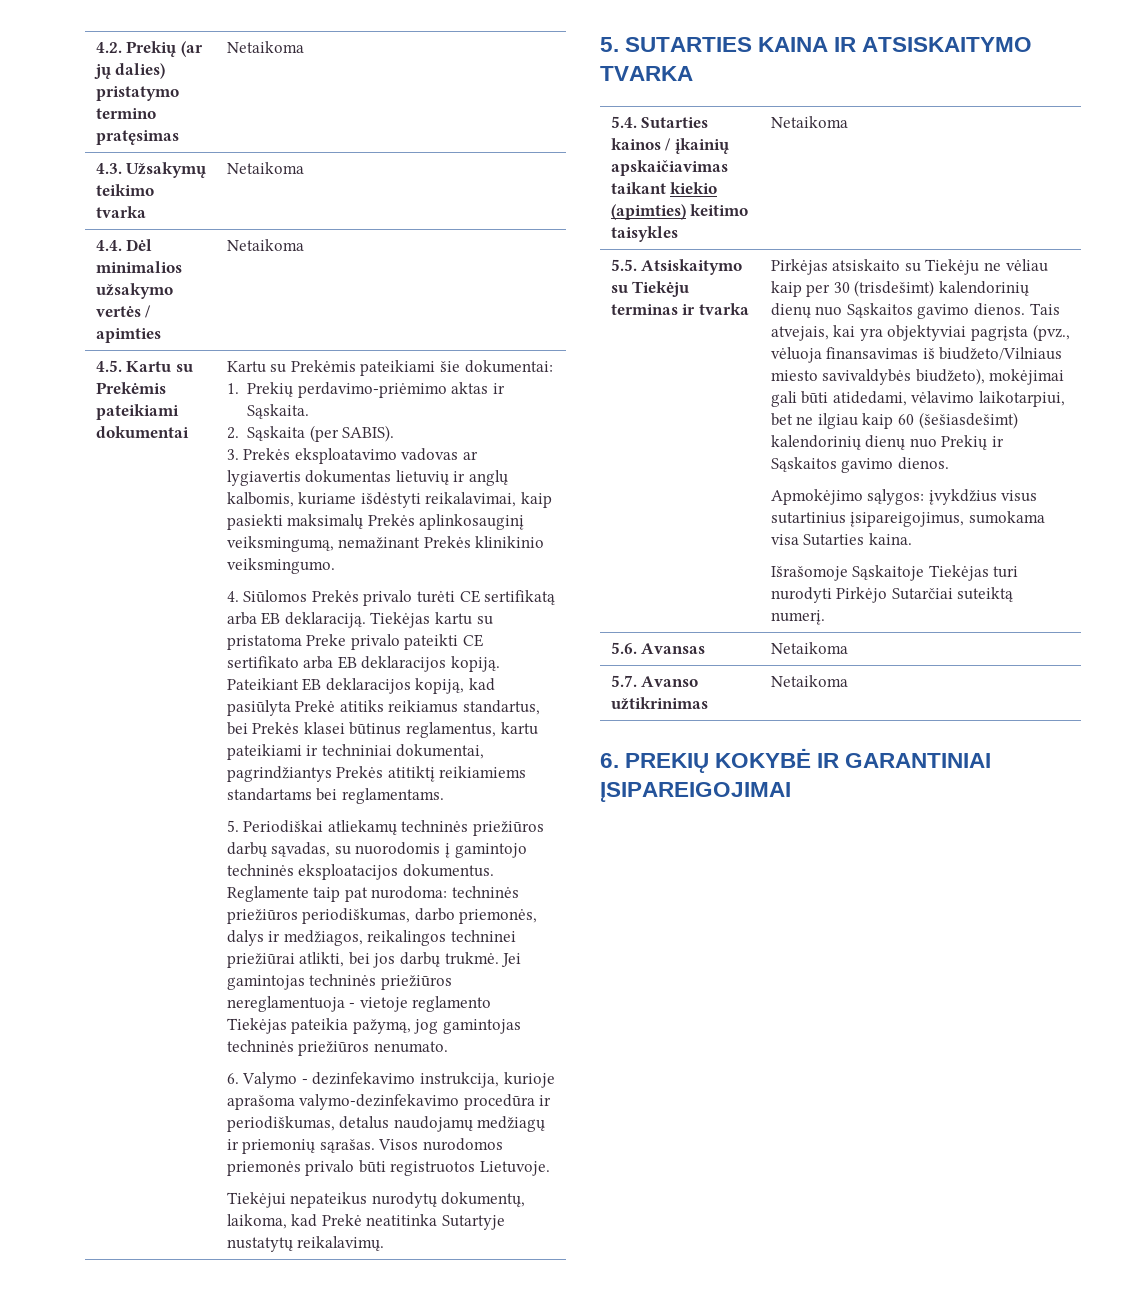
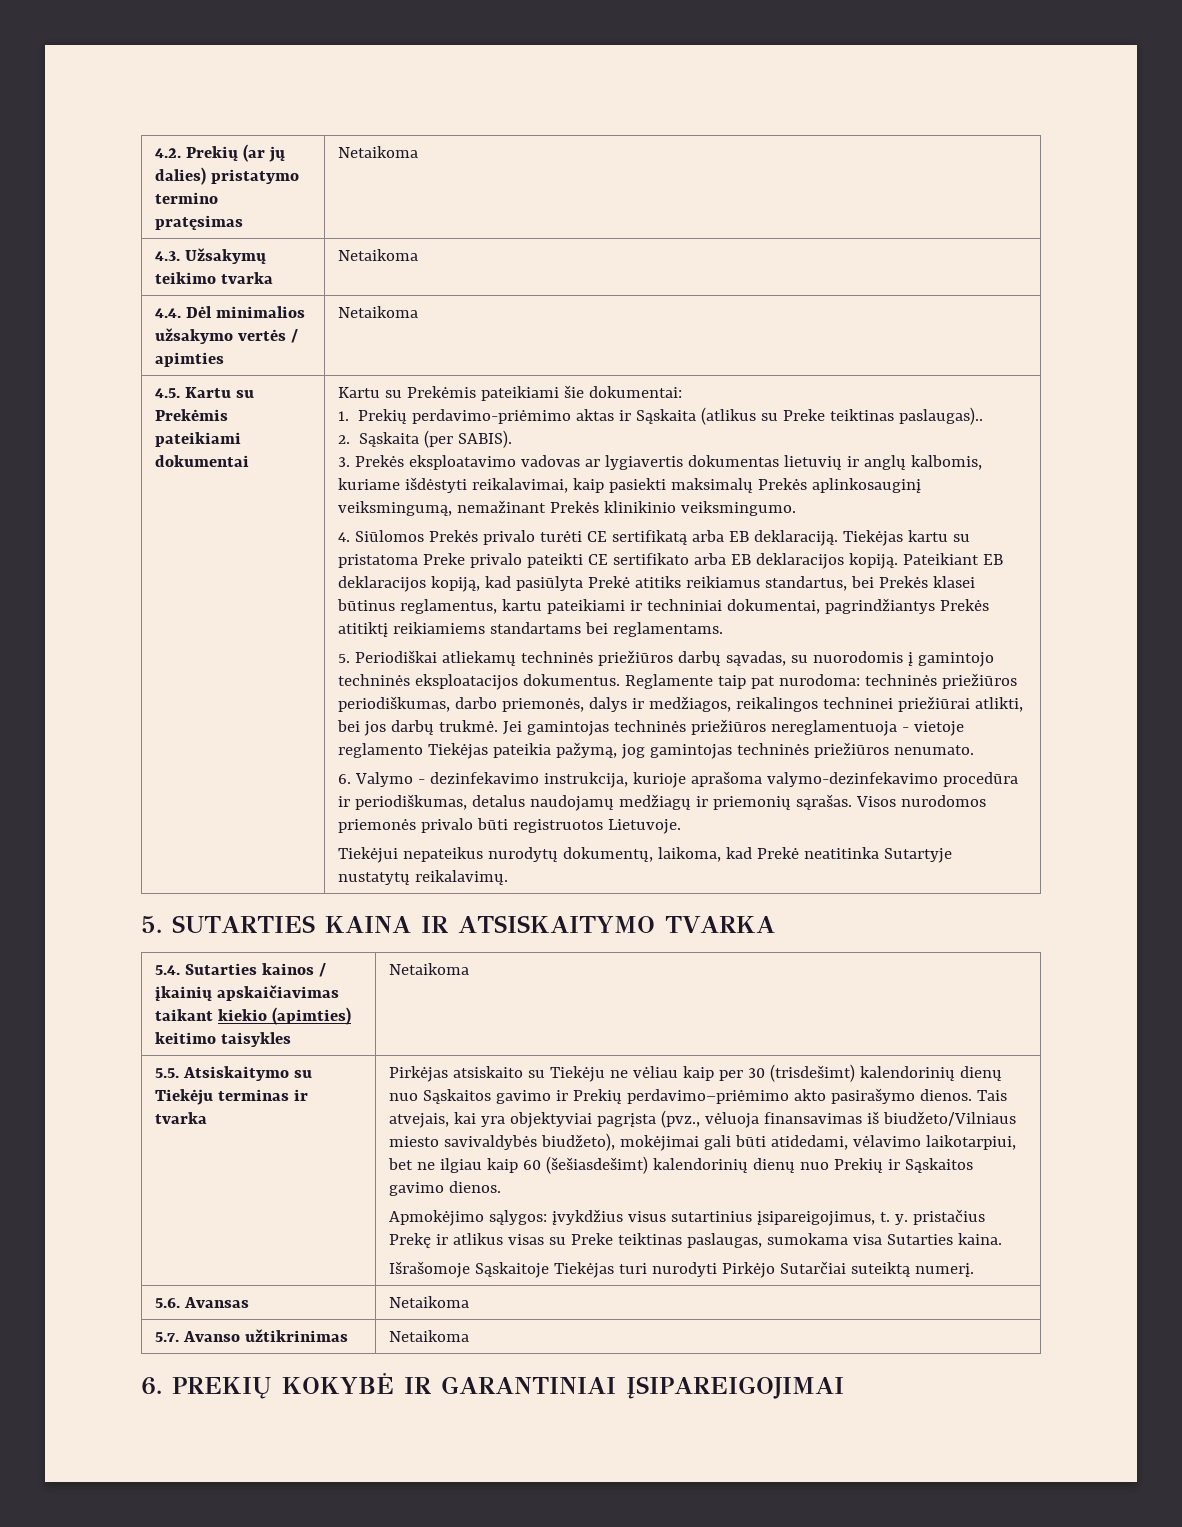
[247,404,310,419] Sąskaita. -> [636,407,984,425] Sąskaita (atlikus su Preke teiktinas paslaugas)..
(970, 311) none -> [556,1088,916,1104] ir Prekių perdavimo–priėmimo akto pasirašymo
(965, 519) none -> [880,1209,986,1225] [389,1233,763,1248] t. y. pristačius Prekę ir atlikus visas su Preke teiktinas paslaugas,

